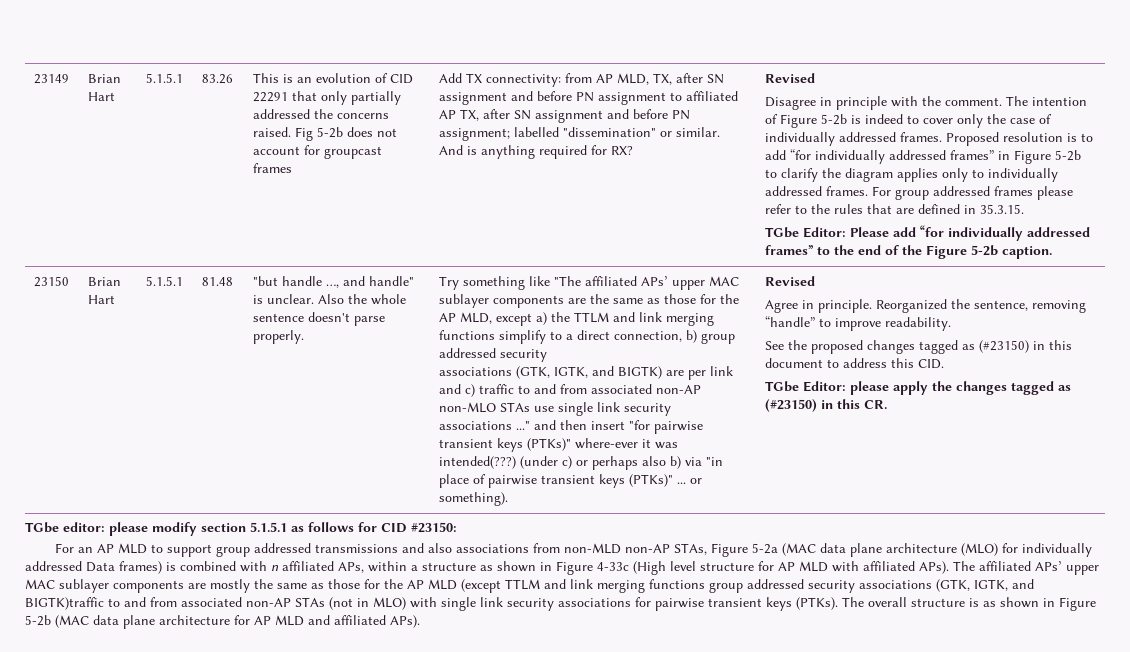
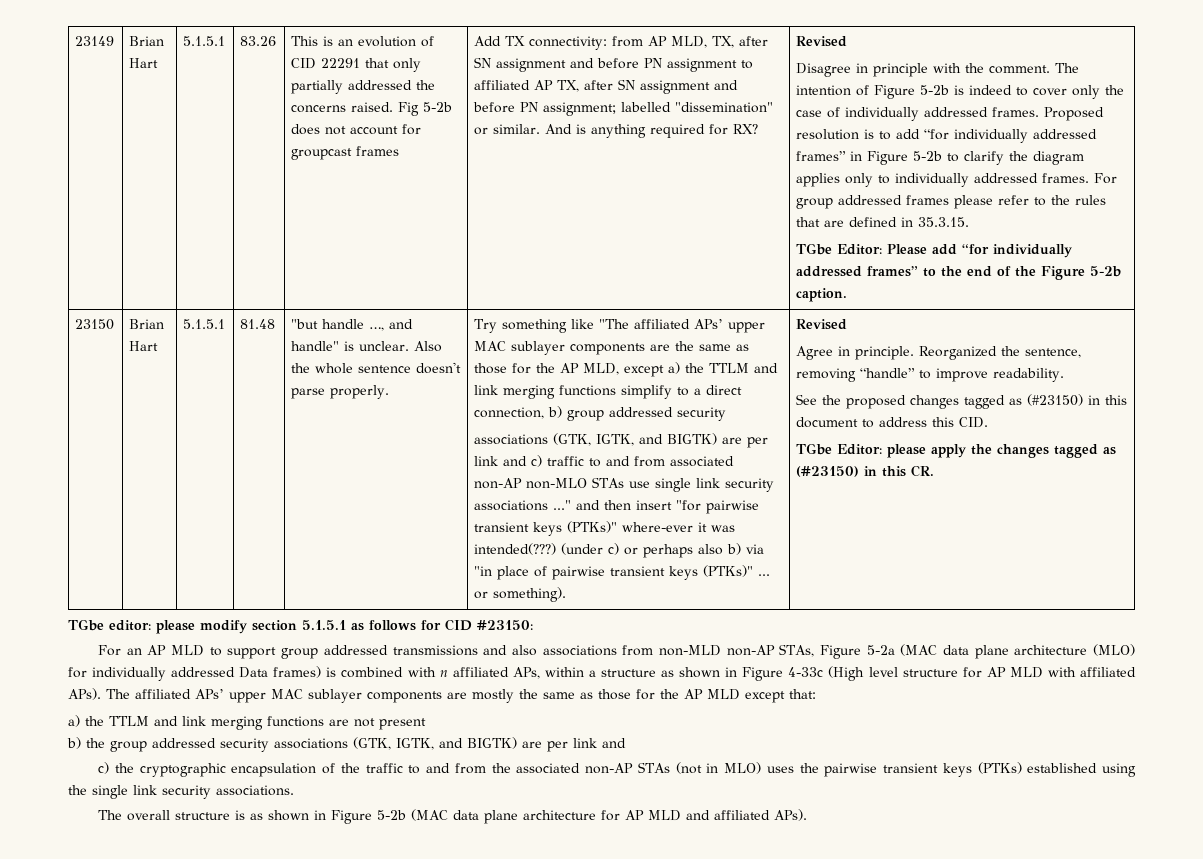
[461,579,705,593] (except TTLM and link merging functions -> [745,689,816,703] [68,715,426,730] [67,737,105,749] except that: // a) the TTLM and link merging functions are not present // b) the
[25,597,177,610] BIGTK)traffic to and from -> [467,737,626,752] [98,762,511,777] BIGTK) are per link and // c) the cryptographic encapsulation of the traffic to and from the
[410,597,838,611] with single link security associations for pairwise transient keys (PTKs). -> [766,762,1137,777] [68,785,294,799] uses the pairwise transient keys (PTKs) established using the single link security associations. //

